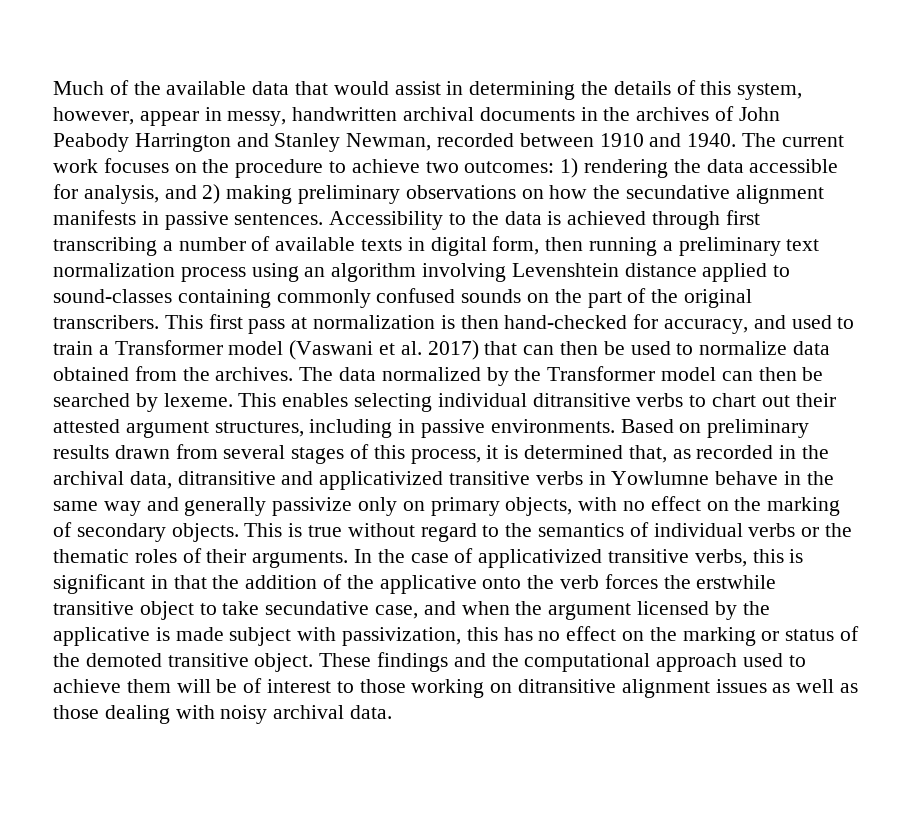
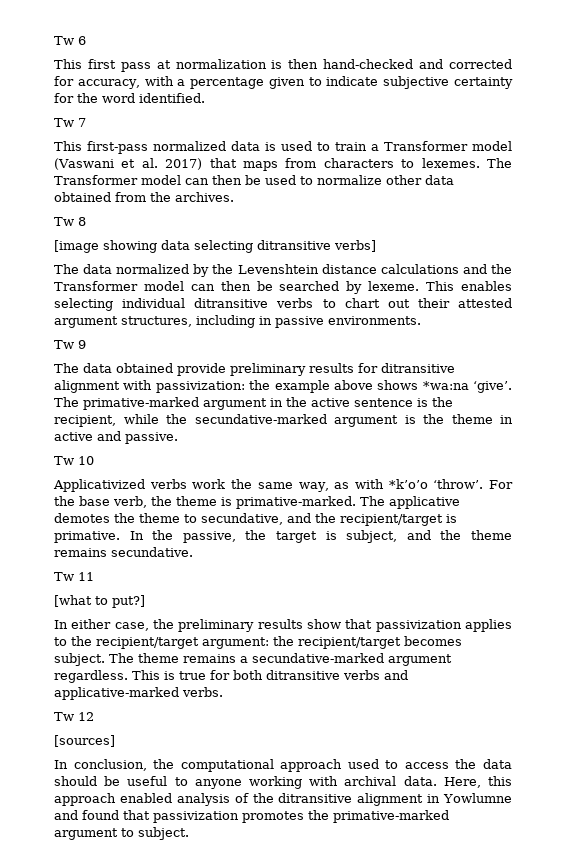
[53,80,803,100] [53,106,780,126] [53,133,844,152] [53,158,839,178] [53,184,824,204] [53,210,760,230] [53,236,820,256] [53,263,791,282] [53,288,753,308] [53,315,159,329] Much of the available data that would assist in determining the details of this system, however, appear in messy, handwritten archival documents in the archives of John Peabody Harrington and Stanley Newman, recorded between 1910 and 1940. The current work focuses on the procedure to achieve two outcomes: 1) rendering the data accessible for analysis, and 2) making preliminary observations on how the secundative alignment manifests in passive sentences. Accessibility to the data is achieved through first transcribing a number of available texts in digital form, then running a preliminary text normalization process using an algorithm involving Levenshtein distance applied to sound-classes containing commonly confused sounds on the part of the original transcribers. -> [54,36,86,45] Tw 6 //
[633,314,786,334] for accuracy, and -> [419,59,512,69] [54,76,513,89] [54,93,205,103] [54,118,86,127] [54,141,276,154] and corrected for accuracy, with a percentage given to indicate subjective certainty for the word identified. // Tw 7 // This first-pass normalized data is
(518, 348) none -> [242,158,512,171] [54,175,181,185] maps from characters to lexemes. The Transformer model
(788, 348) none -> [386,175,422,185] other
(294, 374) none -> [54,217,86,226] [54,240,376,253] // Tw 8 // [image showing data selecting ditransitive verbs] //
(542, 374) none -> [237,264,512,274] Levenshtein distance calculations and the
[620,419,810,438] [53,444,830,464] [53,471,834,490] [53,496,841,516] [53,522,853,542] [53,548,804,568] [53,574,777,594] [53,601,770,620] [53,626,860,646] [53,652,486,672] Based on preliminary results drawn from several stages of this process, it is determined that, as recorded in the archival data, ditransitive and applicativized transitive verbs in Yowlumne behave in the same way and generally passivize only on primary objects, with no effect on the marking of secondary objects. This is true without regard to the semantics of individual verbs or the thematic roles of their arguments. In the case of applicativized transitive verbs, this is significant in that the addition of the applicative onto the verb forces the erstwhile transitive object to take secundative case, and when the argument licensed by the applicative is made subject with passivization, this has no effect on the marking or status of the demoted transitive object. These findings and -> [54,340,86,349] [54,363,455,376] [54,380,512,393] [54,397,453,410] [54,414,513,427] [54,431,178,444] [54,456,94,465] [53,479,514,492] [54,496,460,509] [54,513,457,526] [54,530,513,543] [54,547,193,557] [54,572,94,581] [54,595,145,608] [54,619,512,632] [54,636,462,649] [54,653,452,666] [54,670,408,683] [54,687,223,700] [54,712,94,721] [54,735,115,747] [54,759,147,771] // Tw 9 // The data obtained provide preliminary results for ditransitive alignment with passivization: the example above shows *wa:na ‘give’. The primative-marked argument in the active sentence is the recipient, while the secundative-marked argument is the theme in active and passive. // Tw 10 // Applicativized verbs work the same way, as with *k’o’o ‘throw’. For the base verb, the theme is primative-marked. The applicative demotes the theme to secundative, and the recipient/target is primative. In the passive, the target is subject, and the theme remains secundative. // Tw 11 // [what to put?] // In either case, the preliminary results show that passivization applies to the recipient/target argument: the recipient/target becomes subject. The theme remains a secundative-marked argument regardless. This is true for both ditransitive verbs and applicative-marked verbs. // Tw 12 // [sources] // In conclusion,
[53,678,859,698] [53,705,393,724] achieve them will be of interest to those working on ditransitive alignment issues as well as those dealing with noisy archival data. -> [404,759,512,769] [54,776,512,789] [54,793,513,806] [54,810,449,823] [54,827,189,840] access the data should be useful to anyone working with archival data. Here, this approach enabled analysis of the ditransitive alignment in Yowlumne and found that passivization promotes the primative-marked argument to subject.

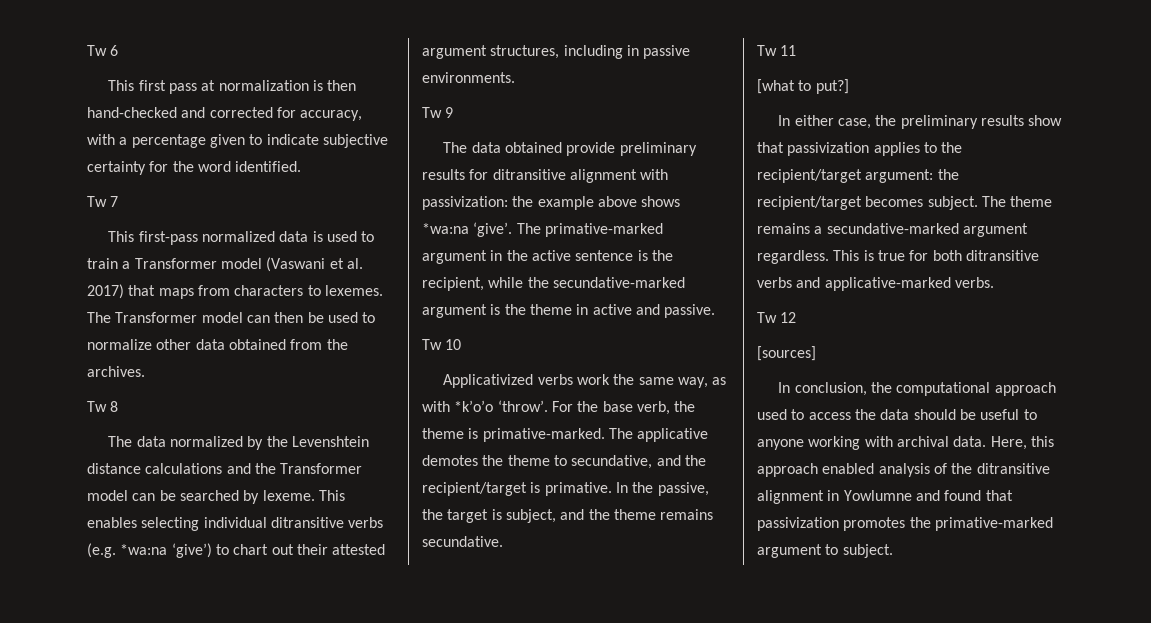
[54,240,376,253] // [image showing data selecting ditransitive verbs] -> (119, 406) none
[220,281,251,291] then -> (156, 497) none
(314, 303) none -> [87,543,212,558] (e.g. *wa:na ‘give’)

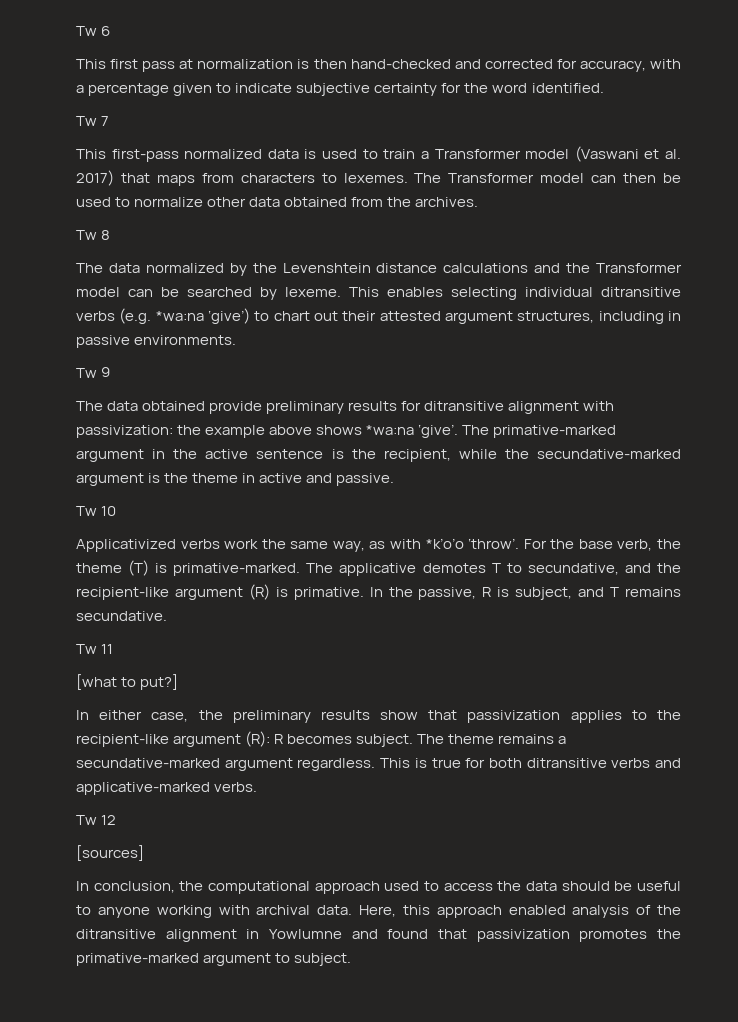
(464, 433) none -> [128,560,150,576] (T)
[482,455,550,466] the theme -> [491,563,501,573] T
[422,482,527,496] recipient/target -> [76,584,270,600] recipient-like argument (R)
[422,509,489,523] the target -> [482,587,492,597] R
[588,509,656,520] the theme -> [610,587,620,597] T
[757,169,959,183] [757,196,862,210] recipient/target argument: the recipient/target -> [76,731,284,747] recipient-like argument (R): R

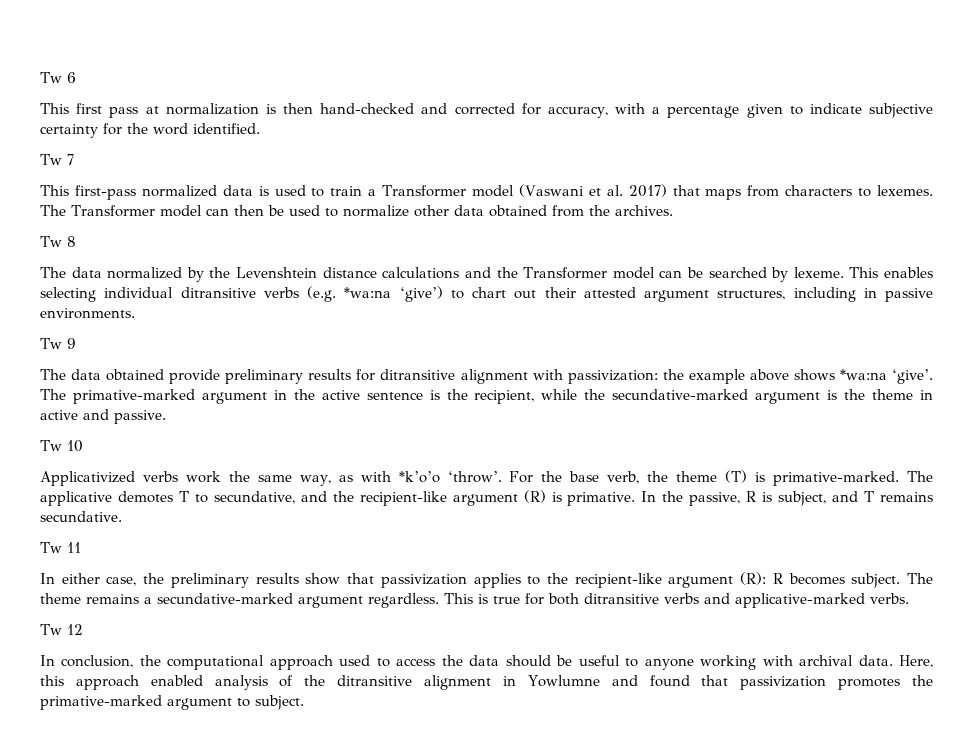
[76,674,179,690] // [what to put?] -> (81, 547) none
[76,845,144,861] // [sources] -> (83, 629) none

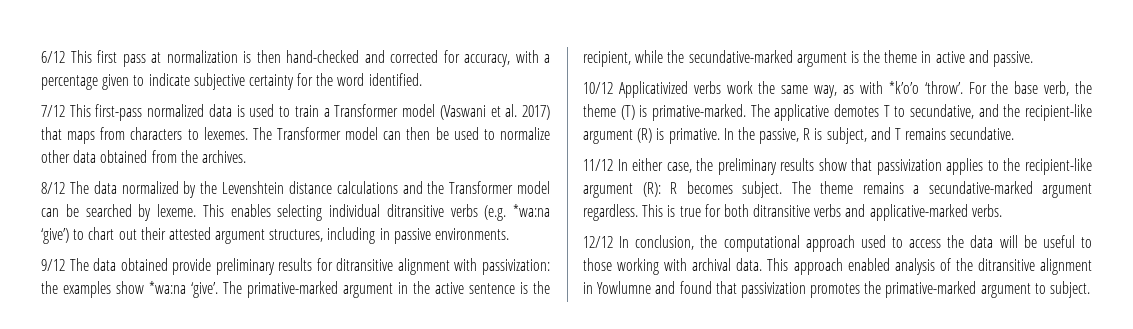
[40,72,76,83] Tw 6 // -> [41,51,65,63] 6/12
[40,154,74,165] Tw 7 // -> [41,105,65,117] 7/12
[40,236,76,247] Tw 8 // -> [41,182,65,194] 8/12
[40,338,76,349] Tw 9 // -> [41,259,65,271] 9/12
[688,369,835,384] example above shows -> [63,281,144,298] examples show
[40,440,83,452] Tw 10 // -> [583,82,613,94] 10/12
[40,542,81,553] Tw 11 // -> [583,159,613,171] 11/12
[40,624,83,635] Tw 12 // -> [583,236,613,248] 12/12
[505,655,551,667] should -> [999,235,1018,248] will
[644,658,694,670] anyone -> [583,258,612,271] those
[899,655,934,668] [40,675,64,686] Here, this -> [767,258,789,271] This

